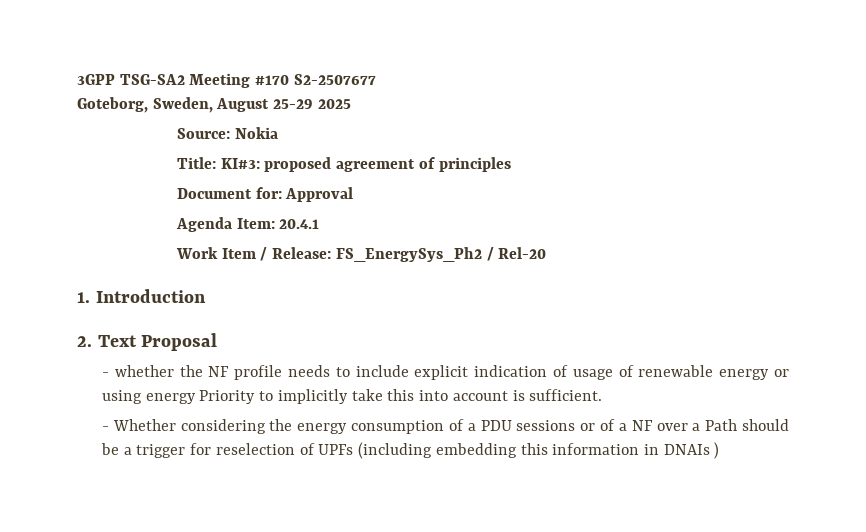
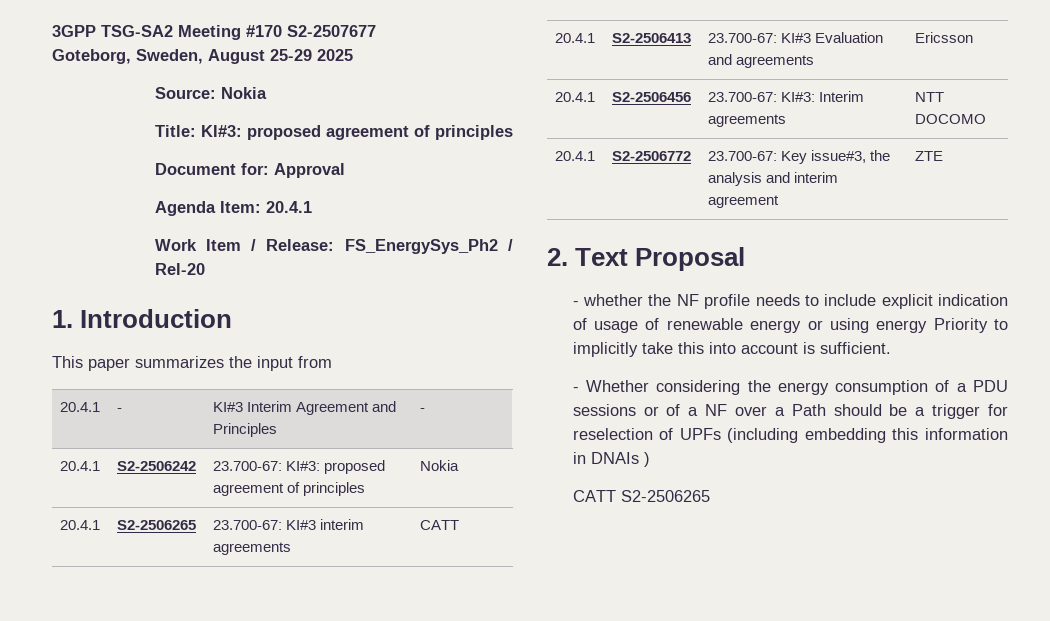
(206, 296) none -> [52,356,332,371] [60,402,101,412] [117,408,123,412] [213,401,397,415] [213,423,278,437] [420,408,426,412] [60,461,101,471] [117,461,197,471] [213,460,386,474] [213,482,366,496] [420,460,460,471] [60,520,101,530] [117,520,197,530] [213,519,365,530] [213,542,292,555] [420,520,460,530] [555,33,596,43] [612,33,692,43] [708,32,884,43] [708,54,815,68] [915,32,974,43] [555,92,596,102] [612,92,692,102] [708,91,865,102] [708,114,787,127] [915,92,945,102] [915,114,987,124] [555,151,596,161] [612,151,692,161] [708,150,891,164] [708,172,839,186] [708,195,780,208] [915,151,944,161] // This paper summarizes the input from // 20.4.1 | - | KI#3 Interim Agreement and Principles | - // 20.4.1 | S2-2506242 | 23.700-67: KI#3: proposed agreement of principles | Nokia // 20.4.1 | S2-2506265 | 23.700-67: KI#3 interim agreements | CATT // 20.4.1 | S2-2506413 | 23.700-67: KI#3 Evaluation and agreements | Ericsson // 20.4.1 | S2-2506456 | 23.700-67: KI#3: Interim agreements | NTT DOCOMO // 20.4.1 | S2-2506772 | 23.700-67: Key issue#3, the analysis and interim agreement | ZTE
(720, 450) none -> [572,490,710,502] // CATT S2-2506265

